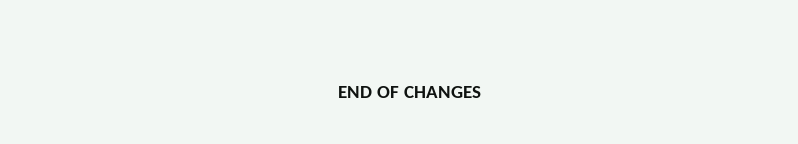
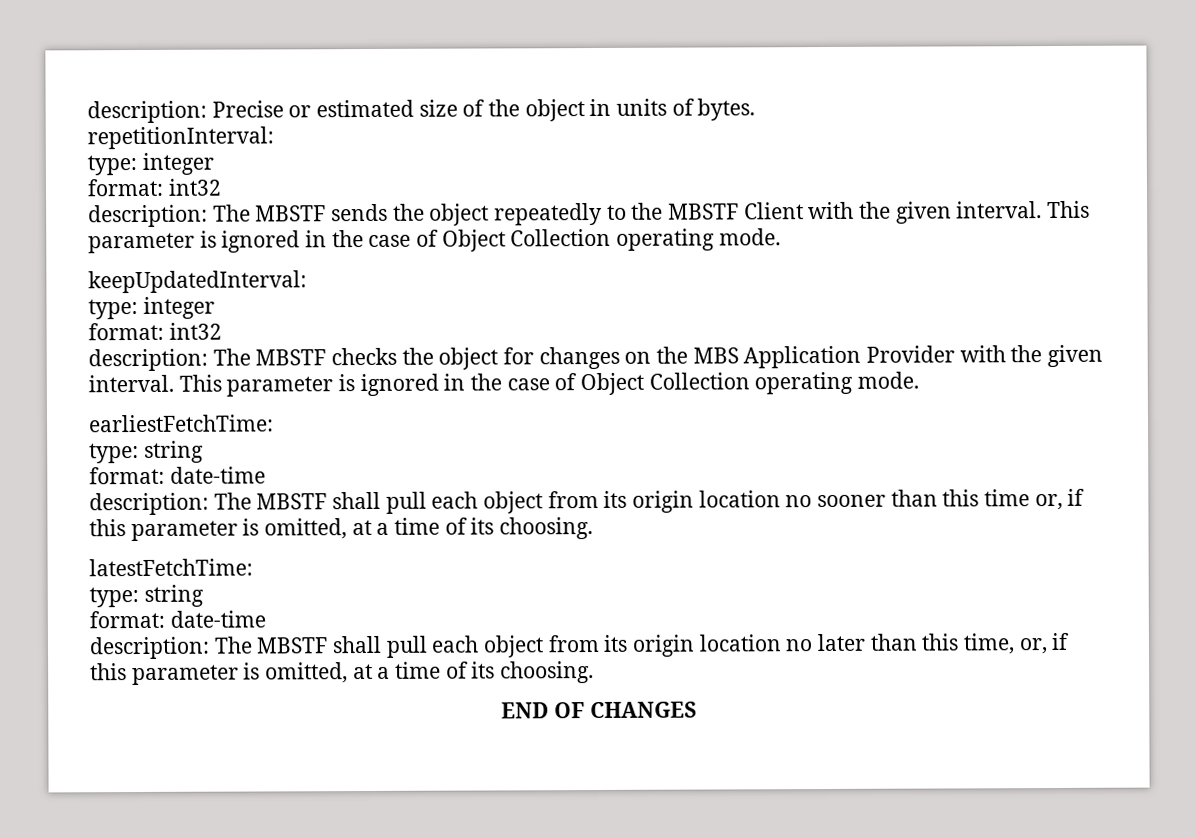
(338, 92) none -> [87,98,756,124] [87,126,274,150] [87,152,214,176] [87,178,222,197] [88,200,1091,228] [88,228,781,254] [88,270,307,294] [88,296,215,320] [88,322,222,341] [88,344,1104,372] [88,371,920,397] [88,414,274,433] [89,440,204,464] [89,466,266,485] [89,488,1086,516] [89,517,594,542] [89,558,253,577] [89,584,204,608] [89,610,266,629] [89,632,1071,660] [90,661,595,686] description: Precise or estimated size of the object in units of bytes. // repetitionInterval: // type: integer // format: int32 // description: The MBSTF sends the object repeatedly to the MBSTF Client with the given interval. This parameter is ignored in the case of Object Collection operating mode. // keepUpdatedInterval: // type: integer // format: int32 // description: The MBSTF checks the object for changes on the MBS Application Provider with the given interval. This parameter is ignored in the case of Object Collection operating mode. // earliestFetchTime: // type: string // format: date-time // description: The MBSTF shall pull each object from its origin location no sooner than this time or, if this parameter is omitted, at a time of its choosing. // latestFetchTime: // type: string // format: date-time // description: The MBSTF shall pull each object from its origin location no later than this time, or, if this parameter is omitted, at a time of its choosing. //

